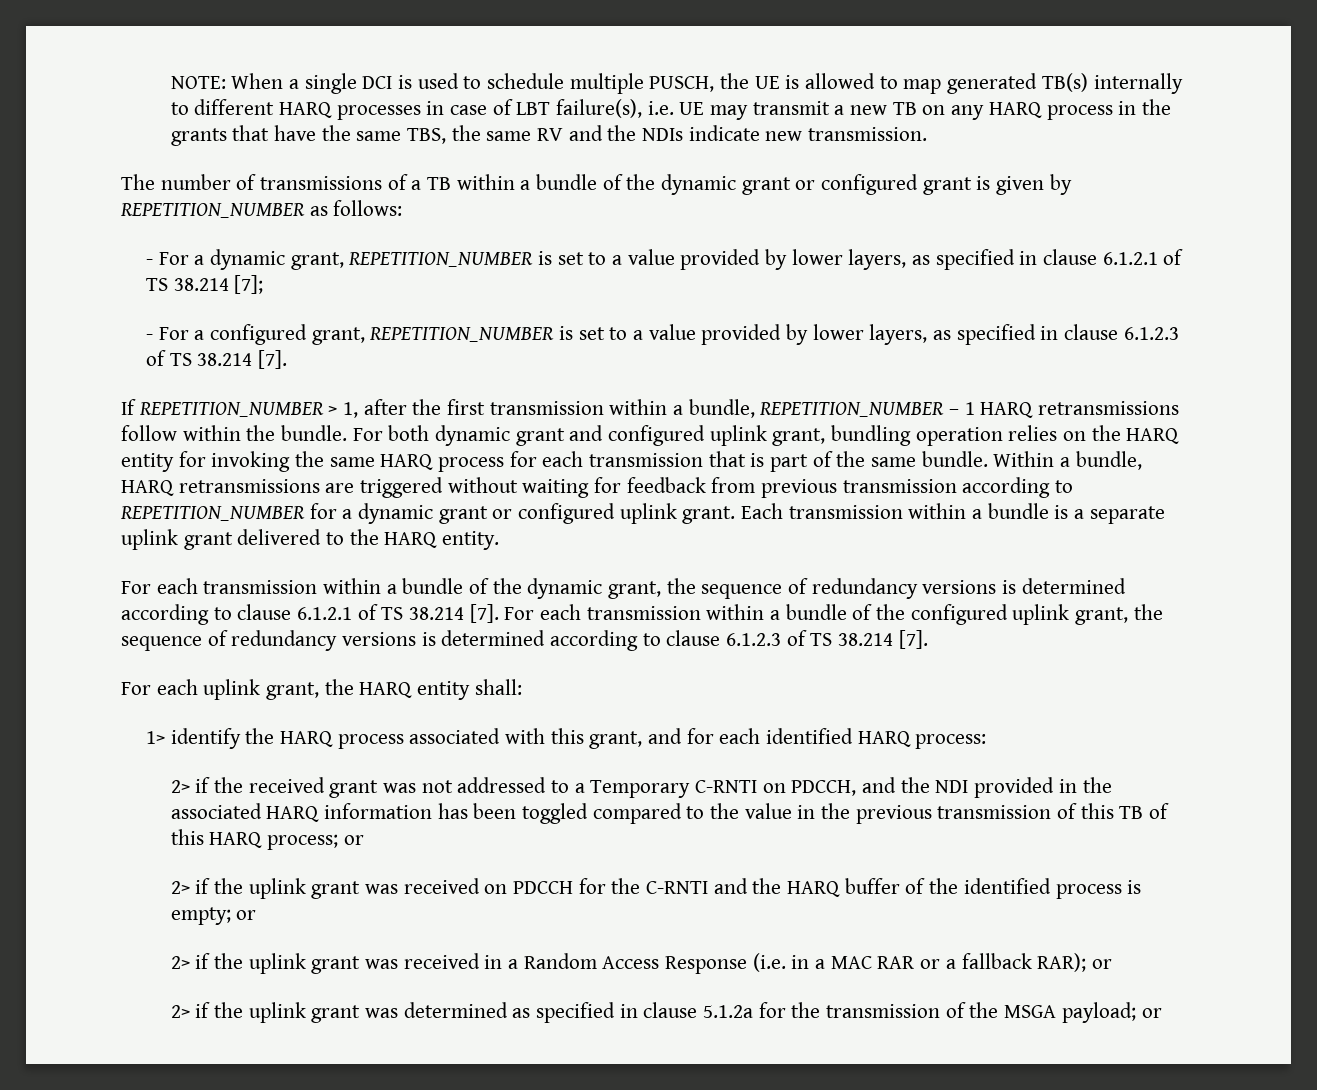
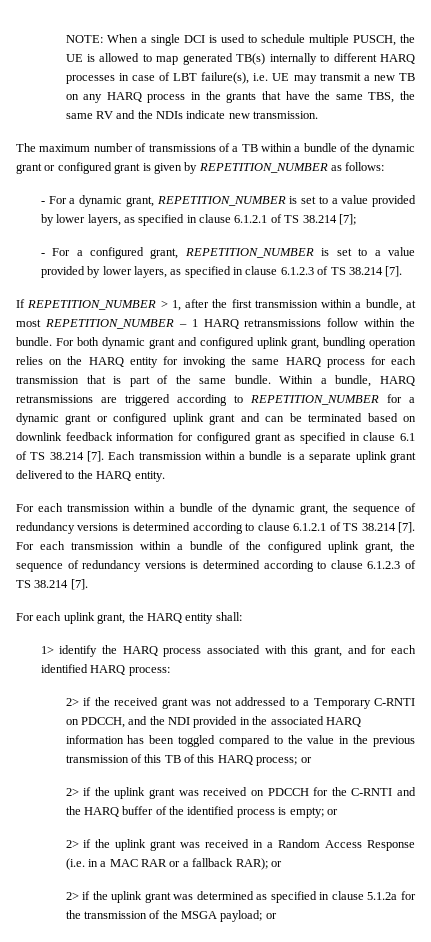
(155, 182) none -> [39,144,91,152] maximum
(755, 408) none -> [406,300,416,308] [16,319,41,327] at most
[447,477,957,498] without waiting for feedback from previous transmission -> (170, 400) none
[682,506,736,524] grant. -> [209,413,416,425] [16,432,415,444] [16,451,104,462] grant and can be terminated based on downlink feedback information for configured grant as specified in clause 6.1 of TS 38.214 [7].

